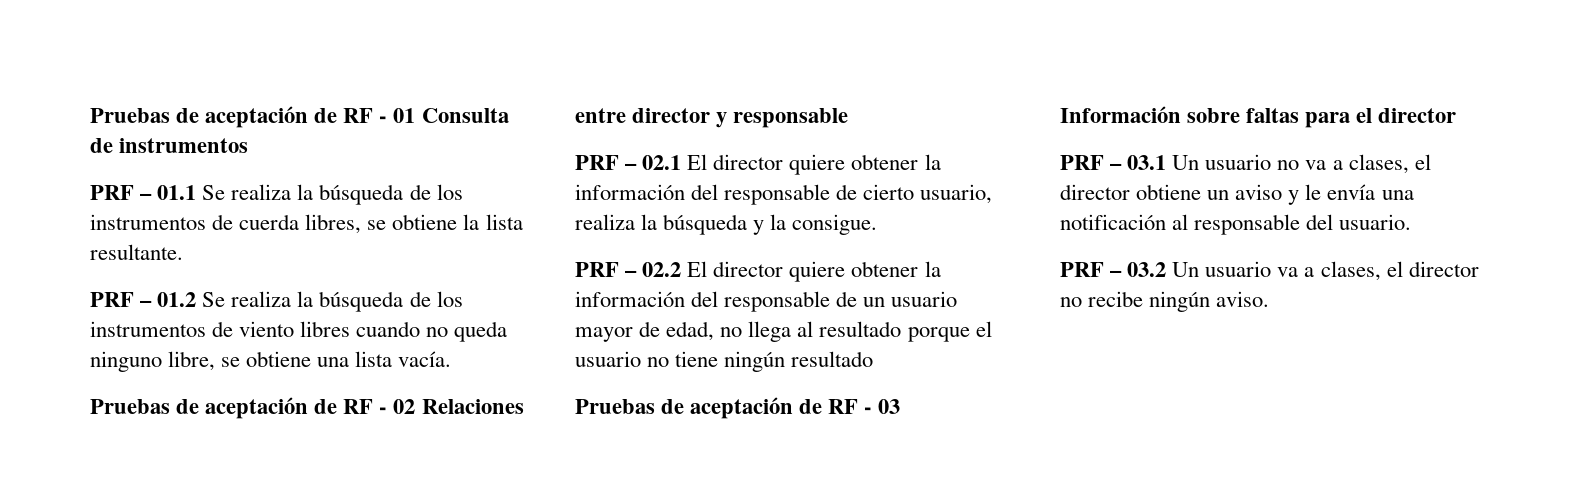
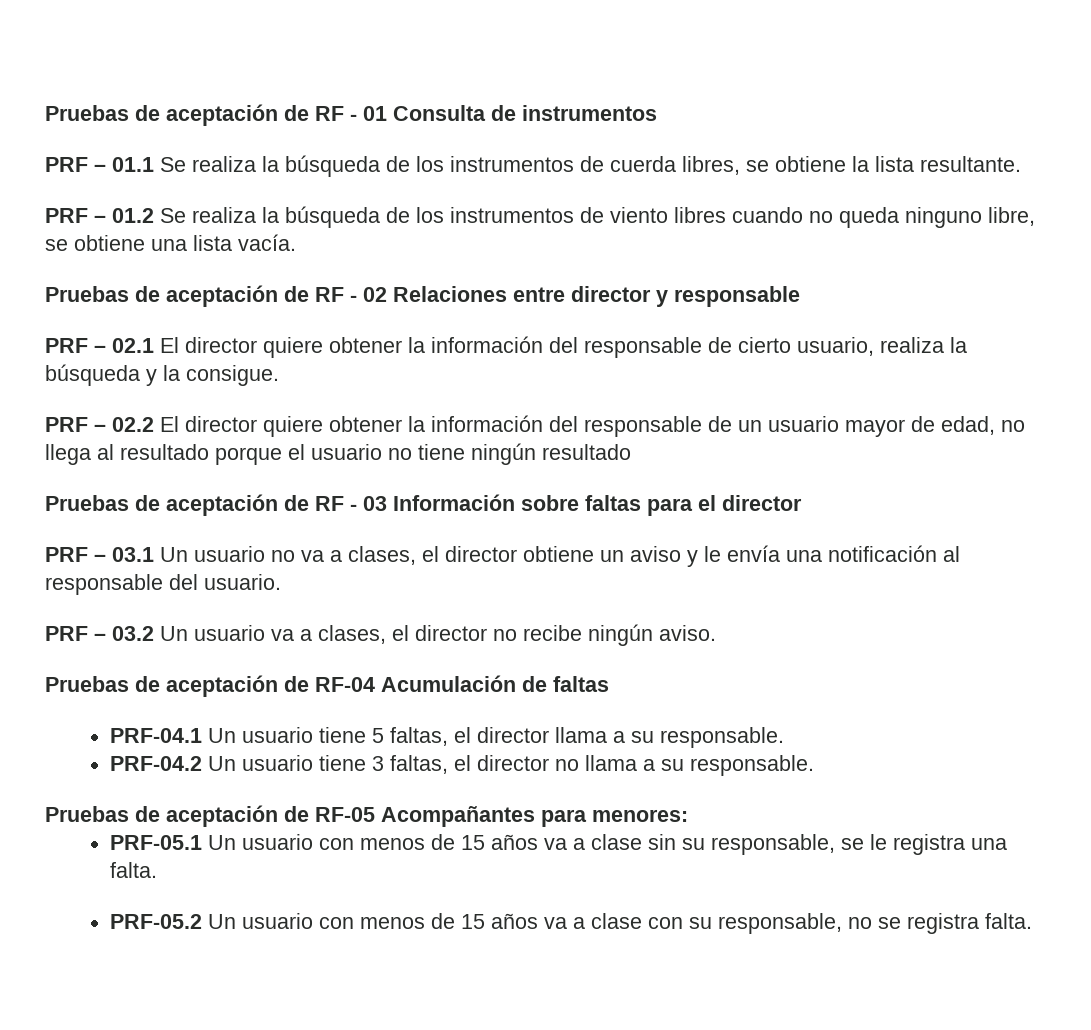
(1270, 299) none -> [45,675,609,697] [110,727,785,748] [110,755,815,776] [45,805,688,827] [110,834,1008,855] [110,862,158,878] [110,913,1033,934] // Pruebas de aceptación de RF-04 Acumulación de faltas // PRF-04.1 Un usuario tiene 5 faltas, el director llama a su responsable. // PRF-04.2 Un usuario tiene 3 faltas, el director no llama a su responsable. // Pruebas de aceptación de RF-05 Acompañantes para menores: // PRF-05.1 Un usuario con menos de 15 años va a clase sin su responsable, se le registra una falta. // PRF-05.2 Un usuario con menos de 15 años va a clase con su responsable, no se registra falta.

